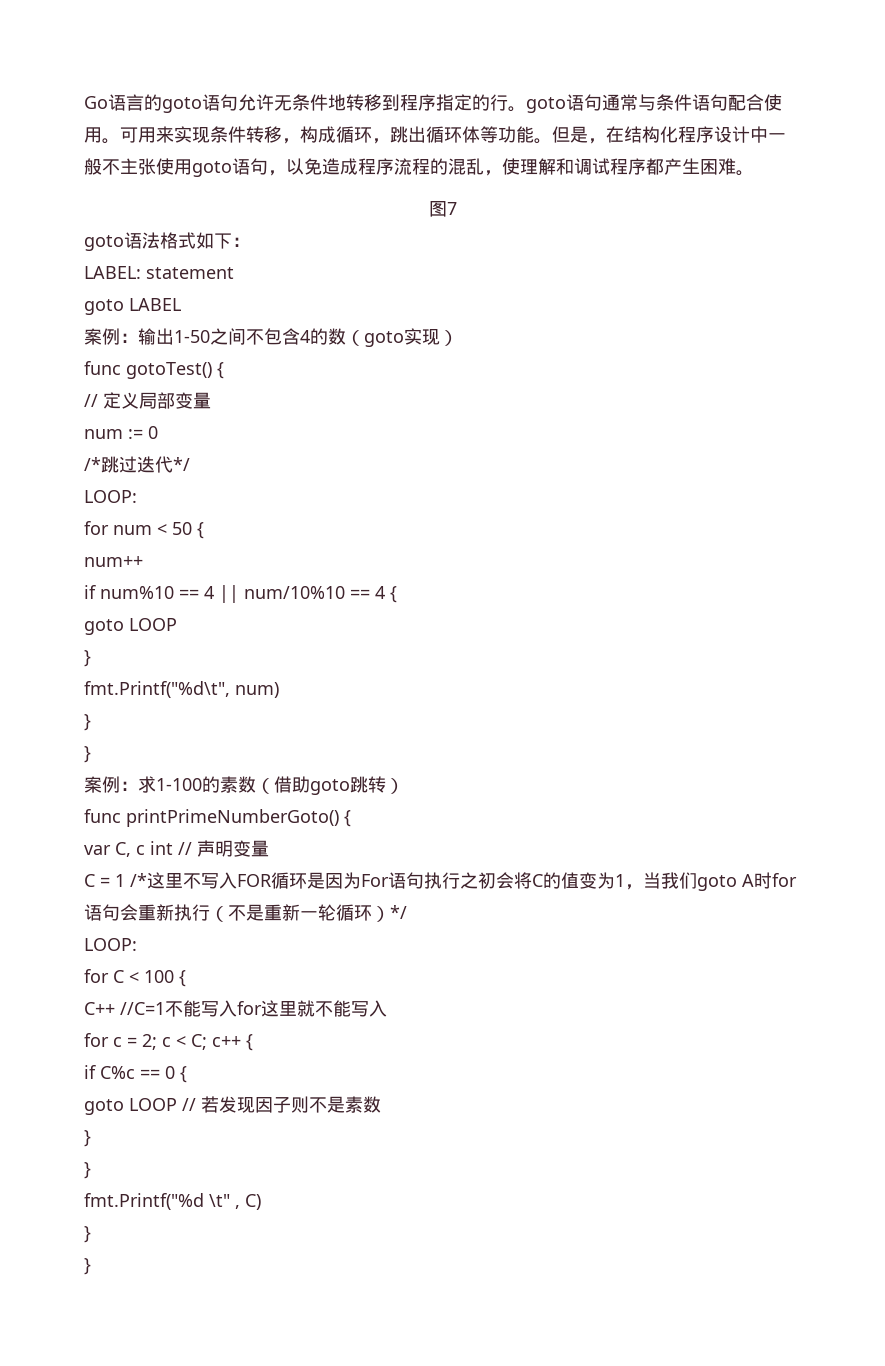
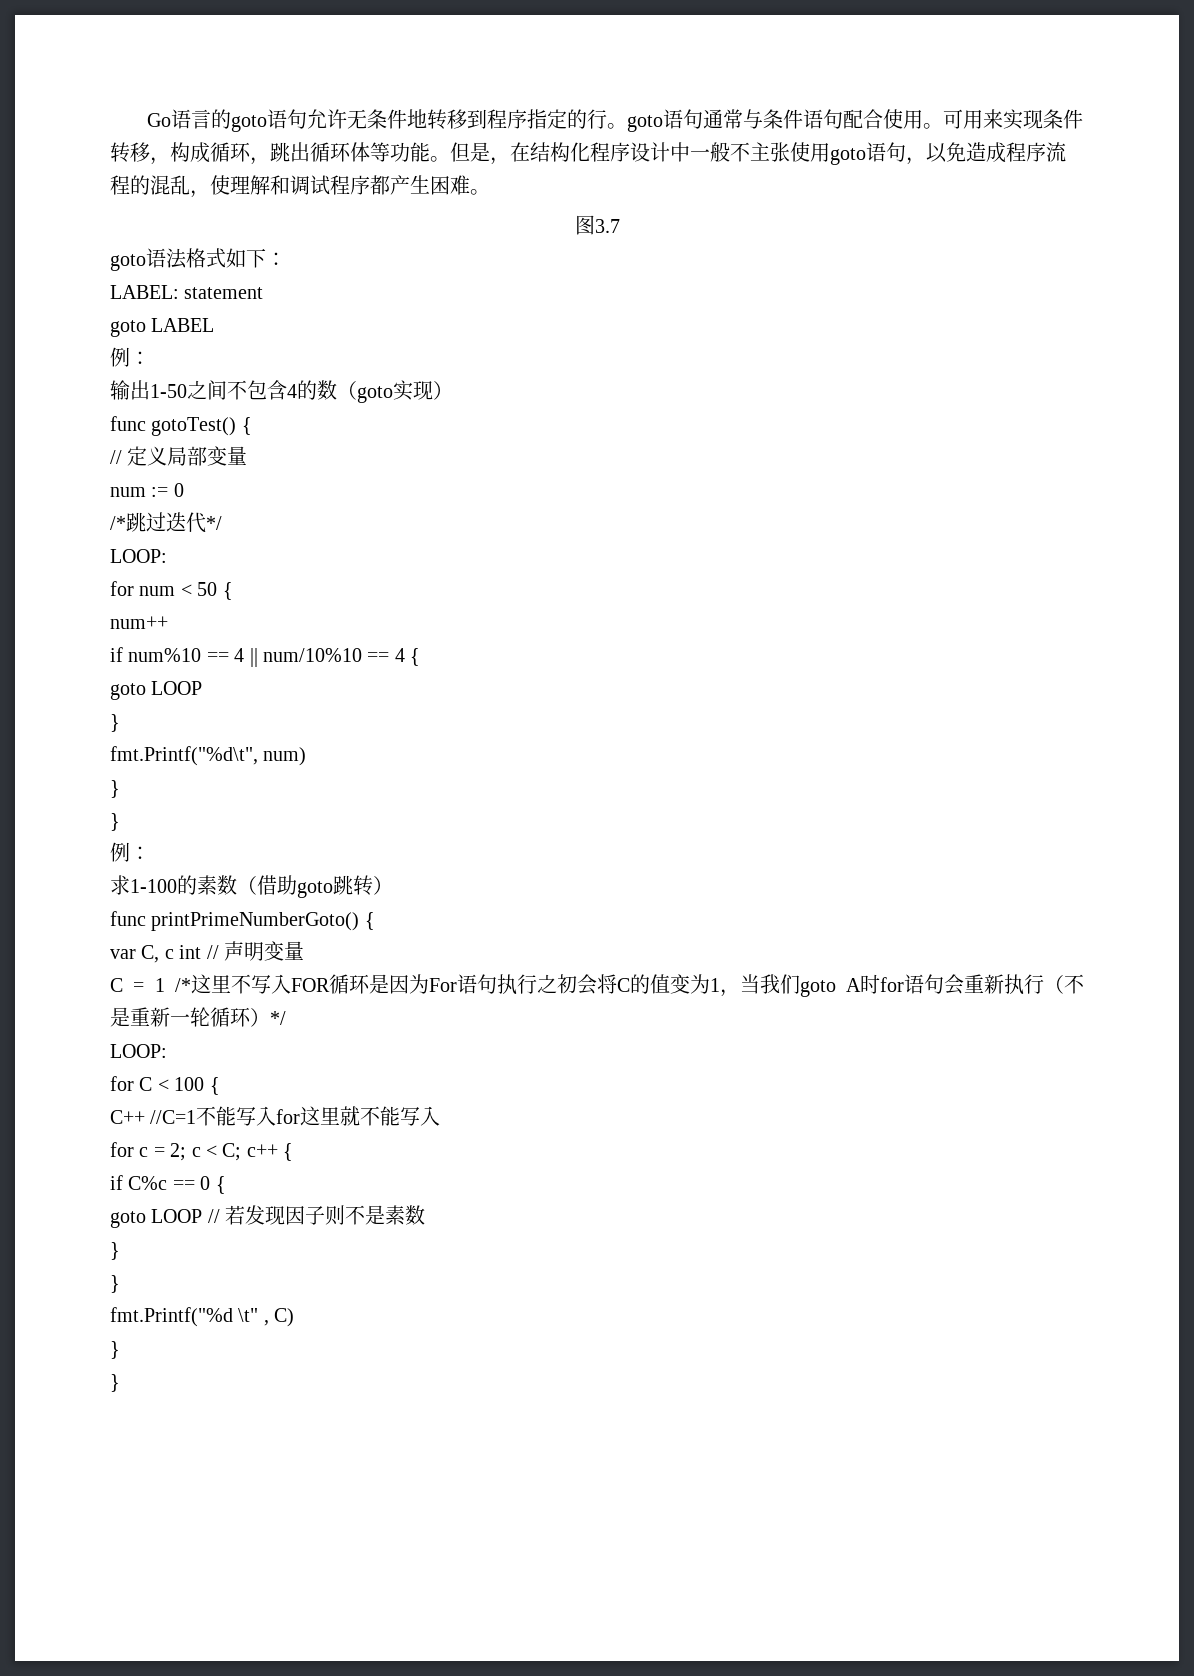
[446,202,457,215] 7 -> [594,219,620,233] 3.7
[84,328,138,345] 案例： -> [110,347,150,367] 例： //
[84,776,138,793] 案例： -> [110,842,150,862] 例： //

